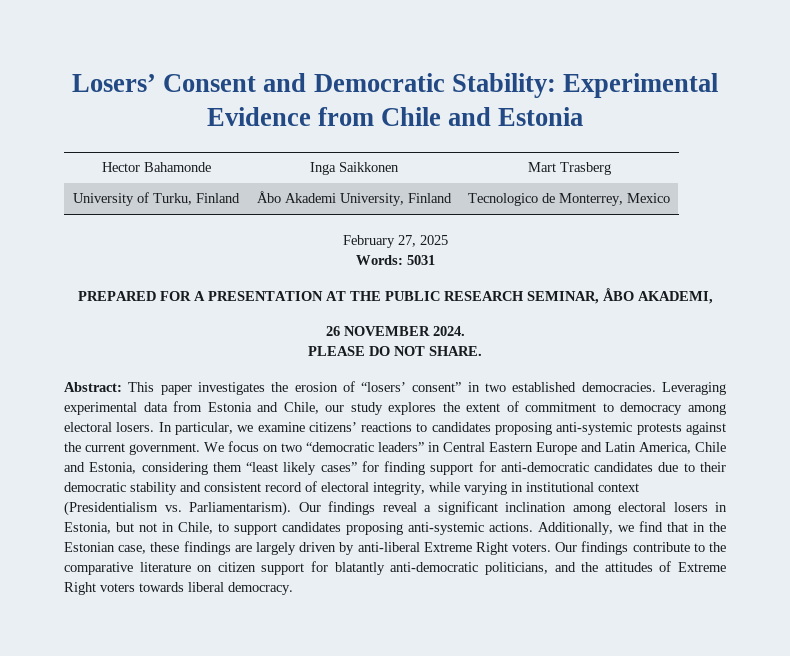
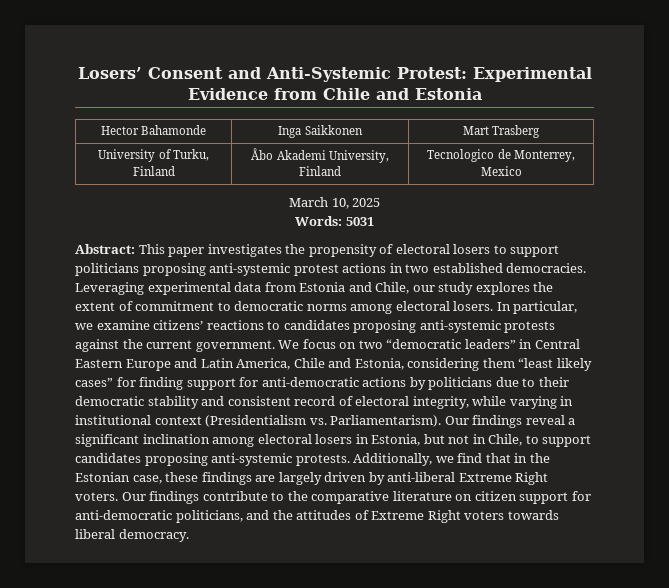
[313,73,556,98] Democratic Stability: -> [265,67,467,82] Anti-Systemic Protest:
[342,235,416,248] February 27, -> [288,197,349,209] March 10,
[77,288,713,304] [325,326,465,336] [308,346,482,356] // PREPARED FOR A PRESENTATION AT THE PUBLIC RESEARCH SEMINAR, ÅBO AKADEMI, // 26 NOVEMBER 2024. // PLEASE DO NOT SHARE. -> (374, 221) none
[294,381,462,392] erosion of “losers’ consent” -> [308,244,560,257] [75,263,387,276] propensity of electoral losers to support politicians proposing anti-systemic protest actions
[620,402,683,415] democracy -> [234,301,347,311] democratic norms
[594,462,654,472] candidates -> [362,377,493,390] actions by politicians
[489,522,533,532] actions. -> [295,454,350,466] protests.
[334,562,385,575] blatantly -> (591, 496) none

